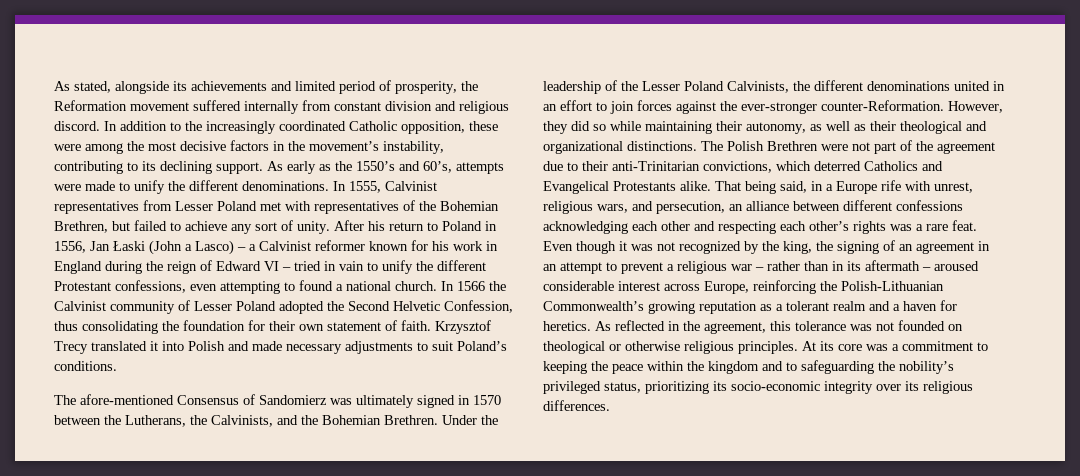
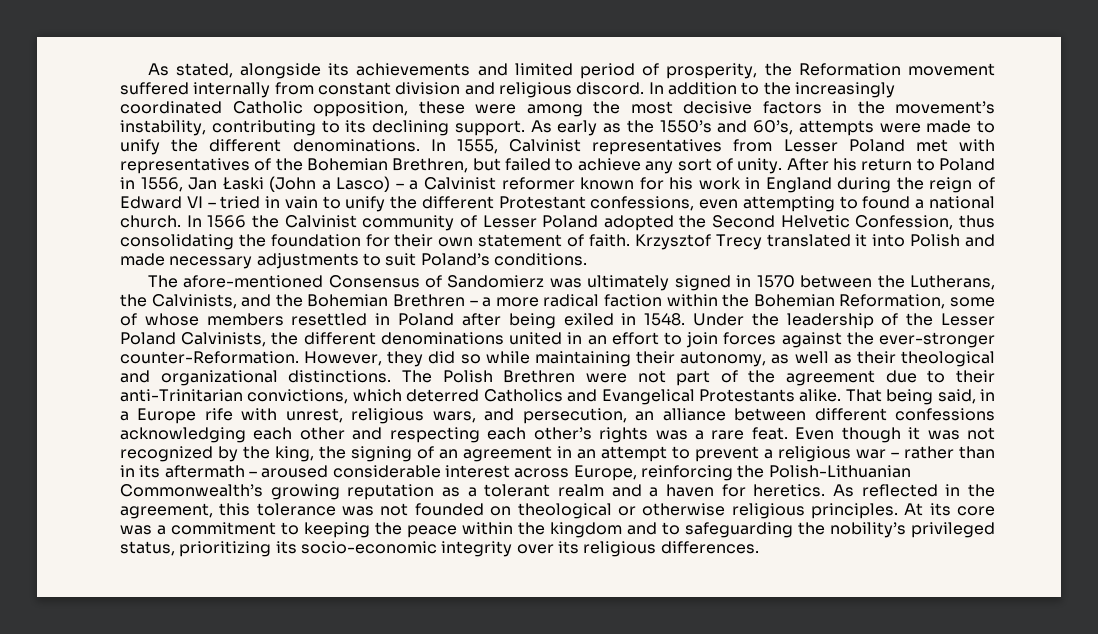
[384,415,438,425] Brethren. -> [393,294,996,309] [120,313,686,329] Brethren – a more radical faction within the Bohemian Reformation, some of whose members resettled in Poland after being exiled in 1548.

